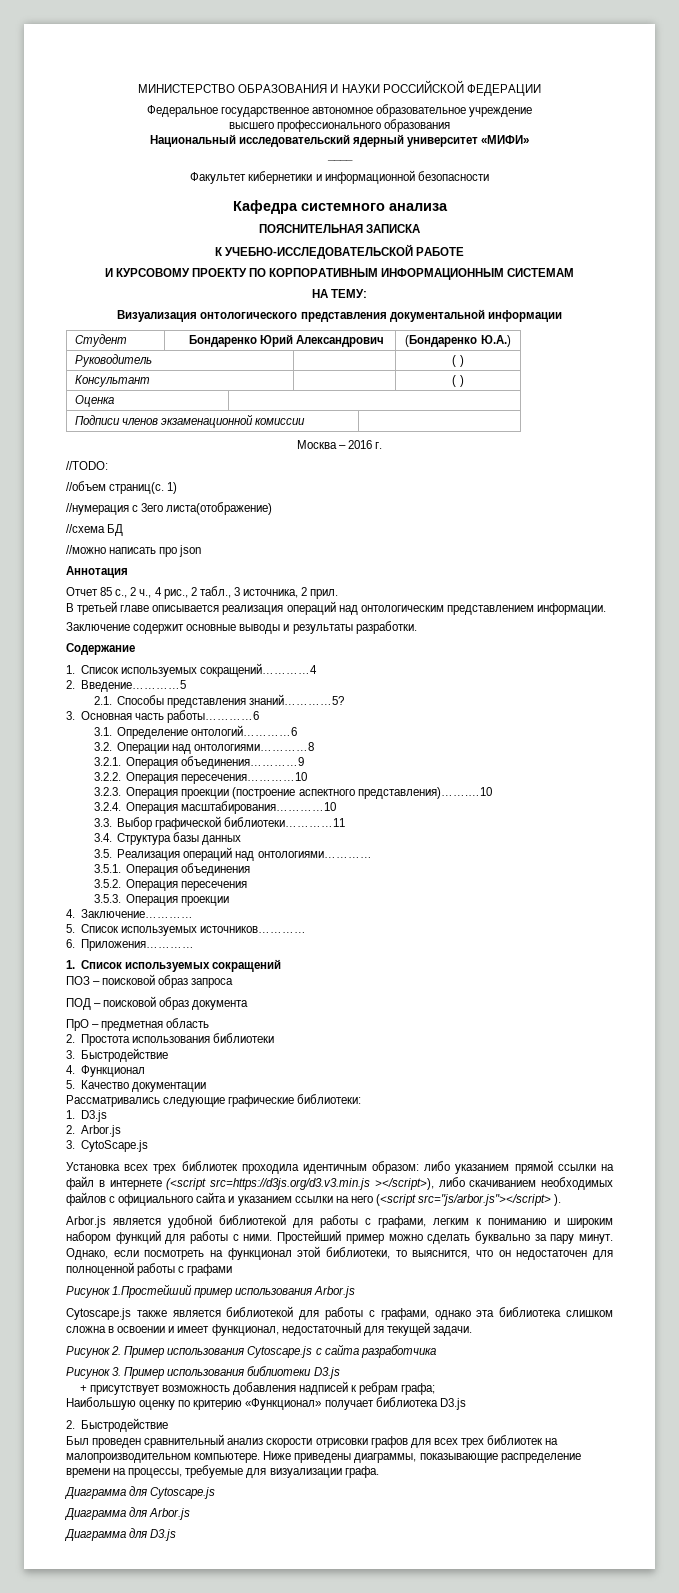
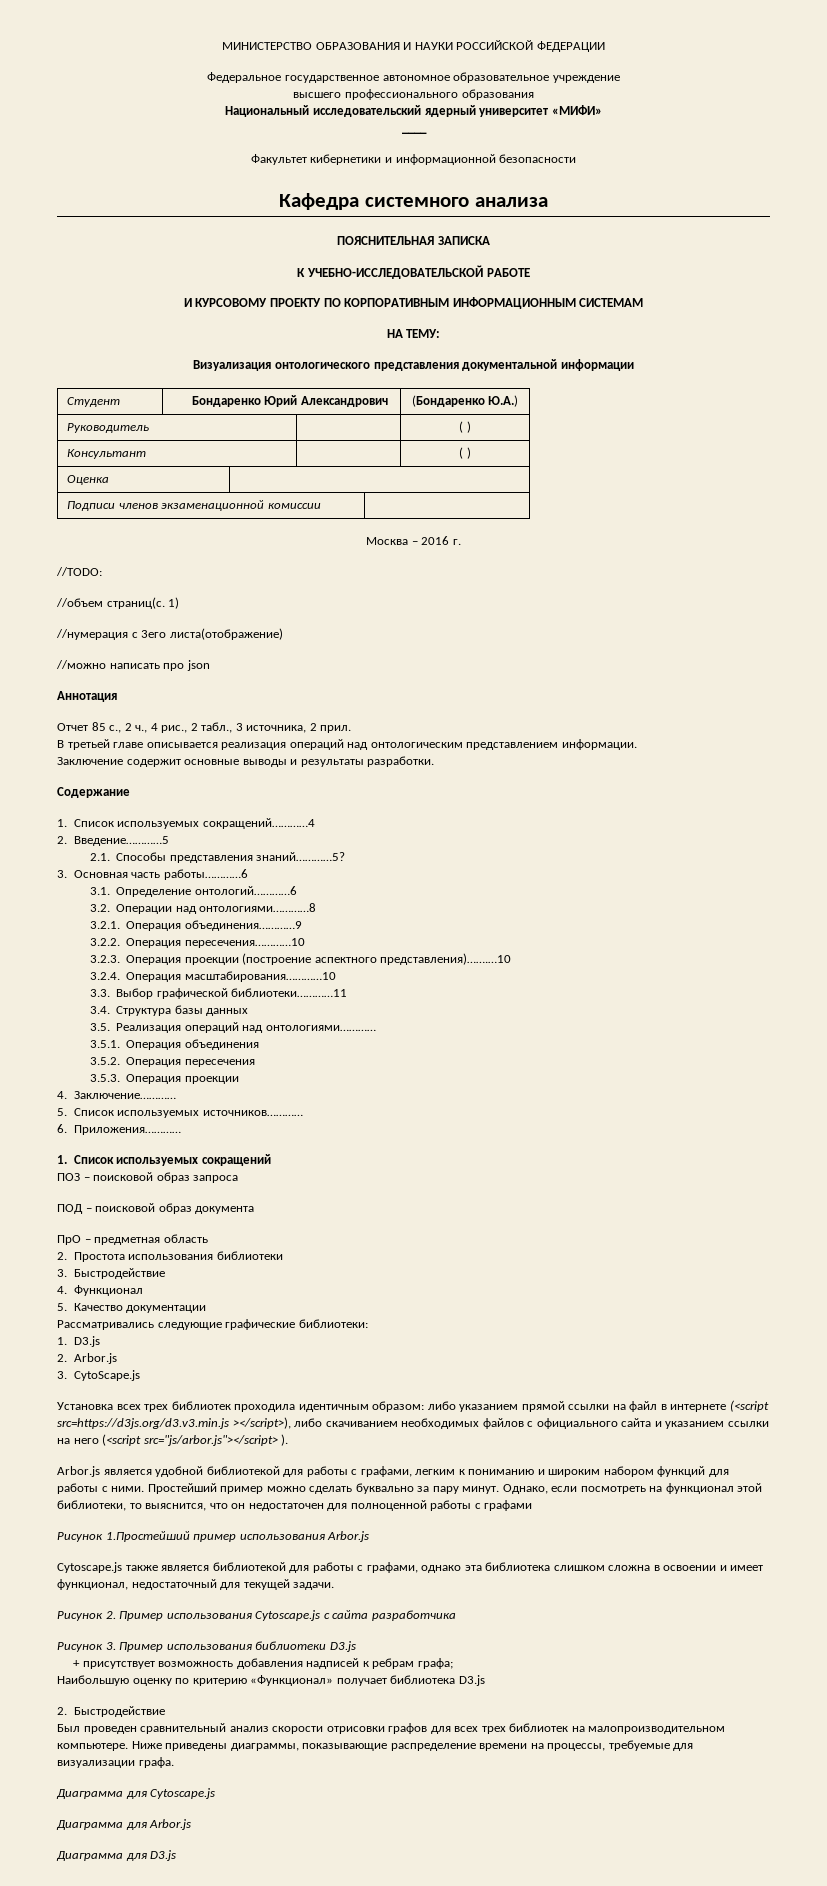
[66,524,124,536] // //схема БД -> (283, 634) none

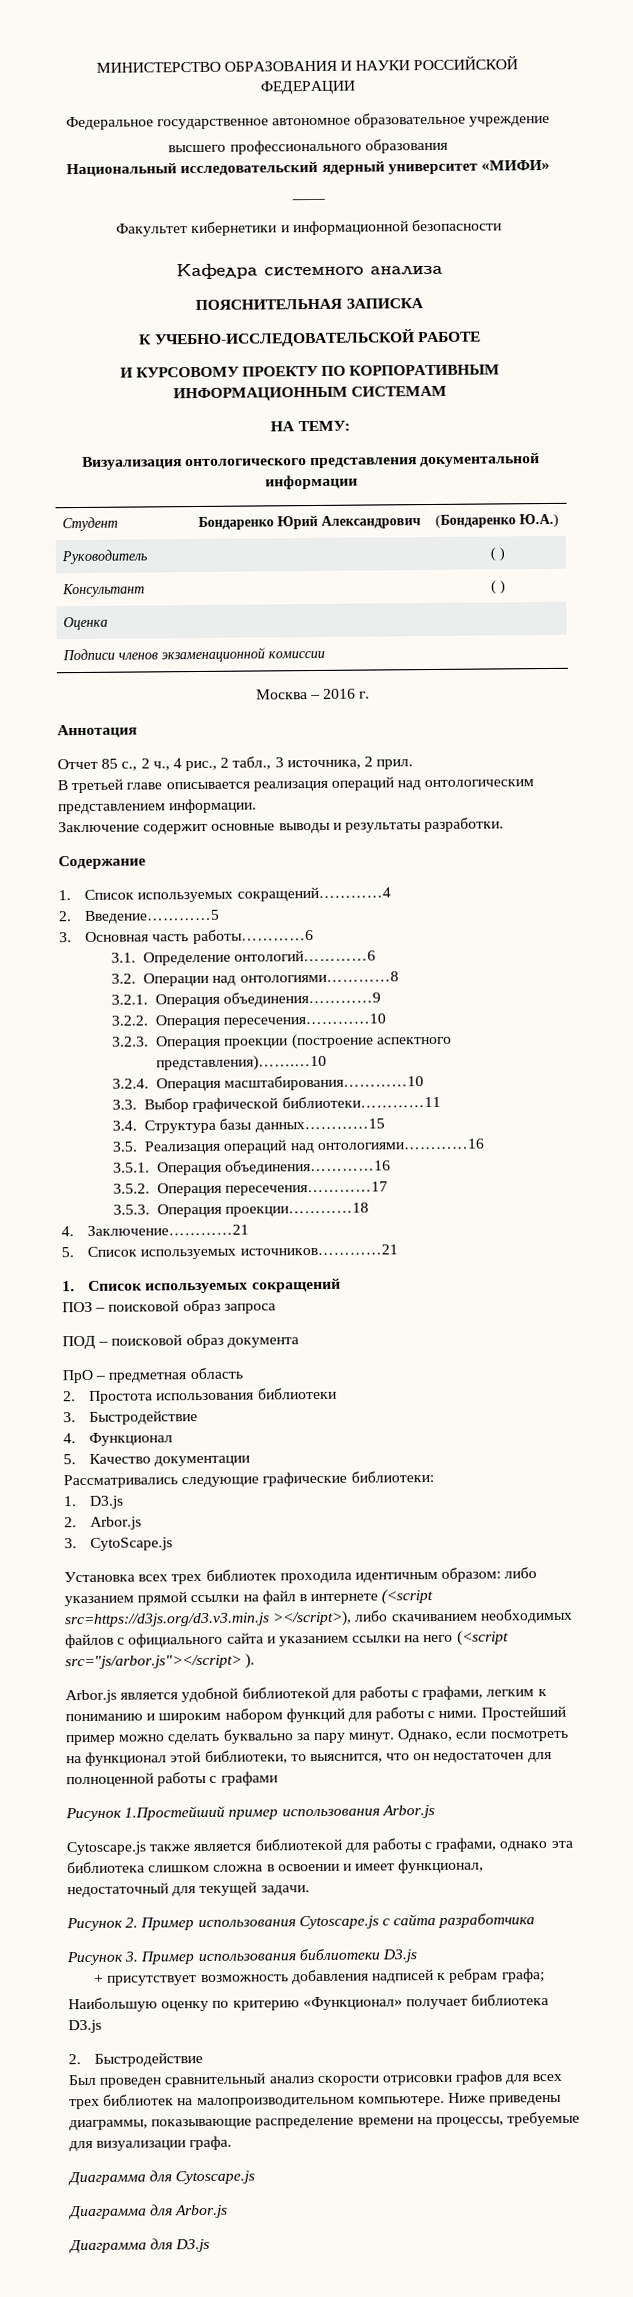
[56,567,102,576] [56,597,180,609] [56,628,283,640] [56,660,210,671] // //TODO: // //объем страниц(с. 1) // //нумерация с 3его листа(отображение) // //можно написать про json -> (371, 695) none
[89,852,346,863] // 2.1. Способы представления знаний…………5? -> (221, 916) none
[206,1008,249,1016] данных -> [254,1118,385,1133] данных…………15
[265,1025,376,1031] онтологиями………… -> [316,1138,485,1150] онтологиями…………16
[184,1039,259,1050] объединения -> [225,1159,392,1175] объединения…………16
[184,1059,255,1067] пересечения -> [225,1181,389,1196] пересечения…………17
[184,1076,239,1084] [57,1091,176,1099] проекции // 4. Заключение………… -> [225,1202,370,1217] [61,1224,250,1237] проекции…………18 // 4. Заключение…………21
[202,1110,303,1116] [57,1124,181,1135] источников………… // 6. Приложения………… -> [239,1244,398,1256] источников…………21

